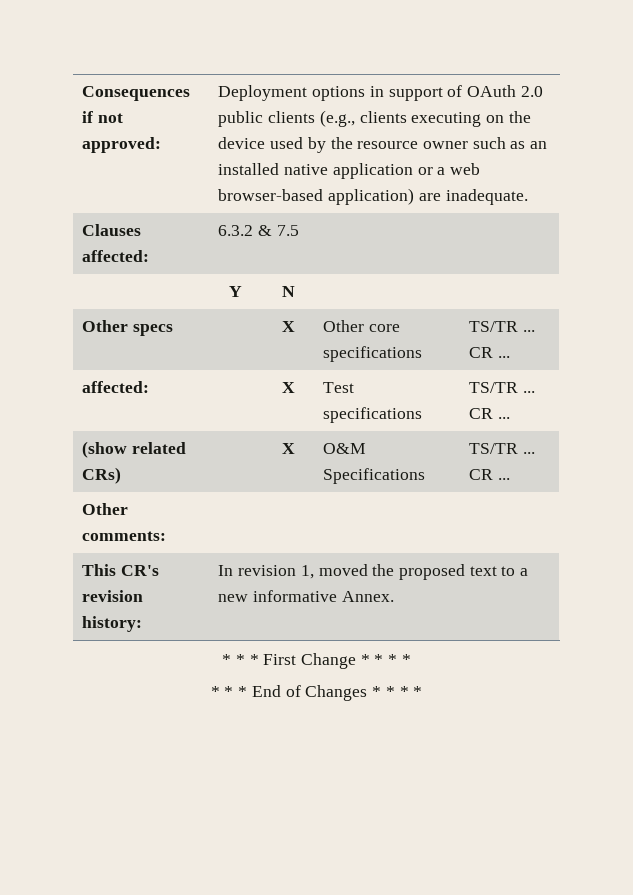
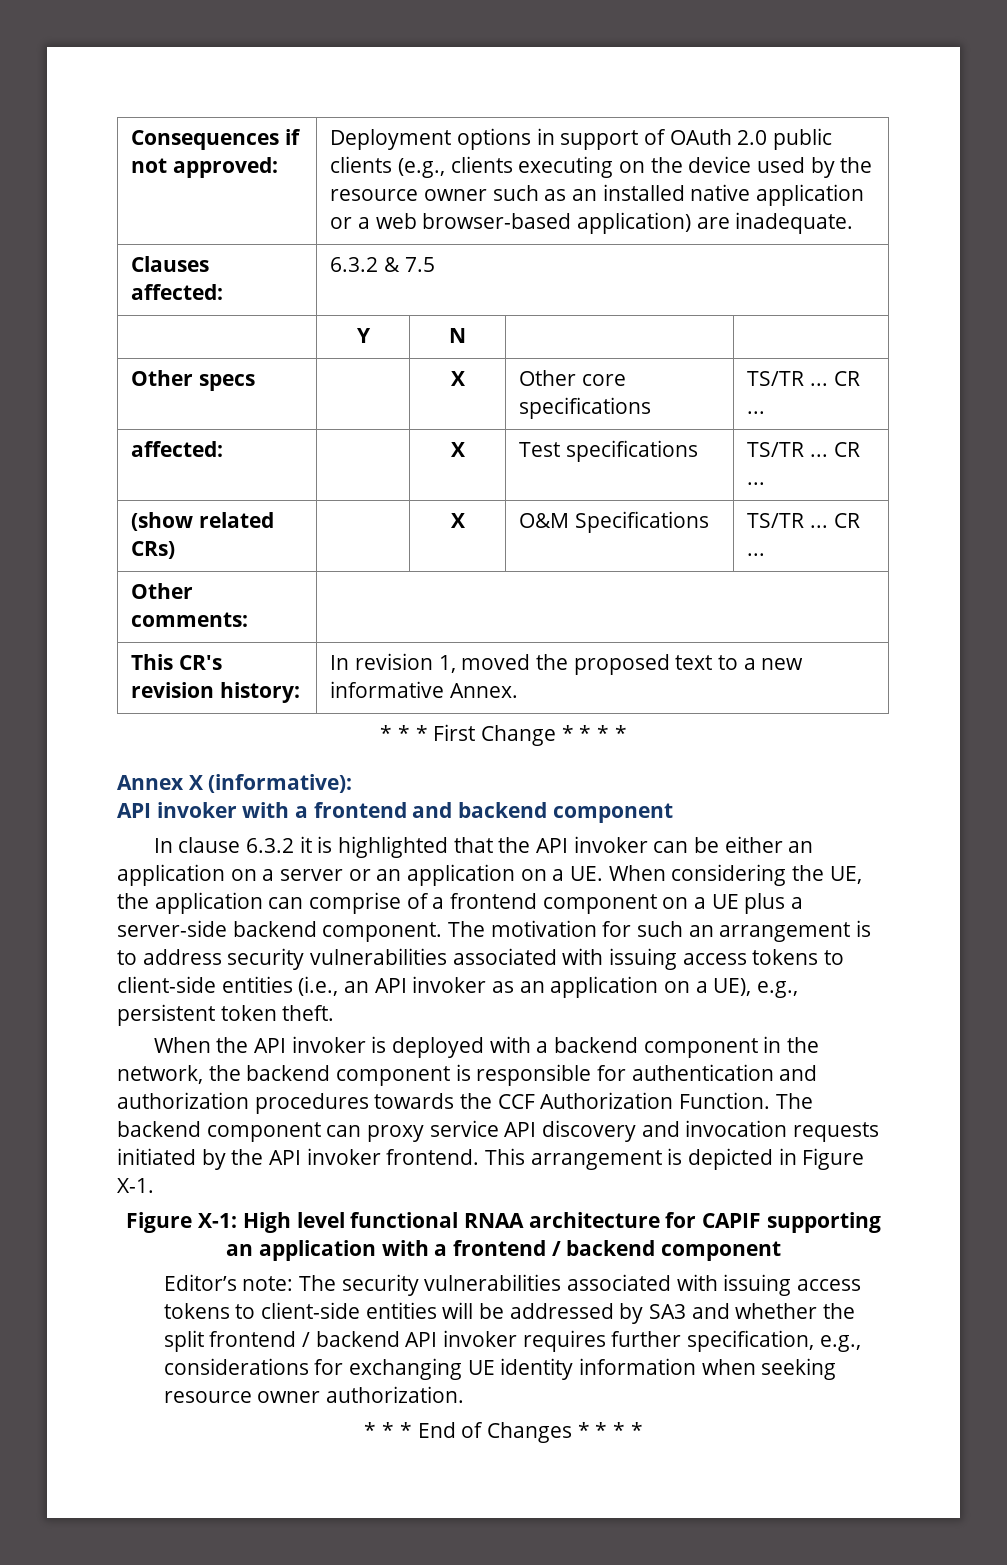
(411, 659) none -> [117,774,353,793] [117,802,673,823] [153,836,814,858] [117,864,862,886] [117,892,804,914] [117,920,872,942] [117,948,845,970] [117,976,799,998] [117,1004,335,1026] [153,1036,820,1058] [117,1064,818,1086] [117,1092,813,1114] [117,1120,880,1142] [117,1148,865,1170] [117,1178,154,1193] [126,1212,881,1233] [226,1240,781,1261] [163,1274,861,1296] [163,1302,855,1324] [163,1330,861,1352] [163,1358,837,1380] [163,1386,464,1403] // Annex X (informative): // API invoker with a frontend and backend component // In clause 6.3.2 it is highlighted that the API invoker can be either an application on a server or an application on a UE. When considering the UE, the application can comprise of a frontend component on a UE plus a server-side backend component. The motivation for such an arrangement is to address security vulnerabilities associated with issuing access tokens to client-side entities (i.e., an API invoker as an application on a UE), e.g., persistent token theft. // When the API invoker is deployed with a backend component in the network, the backend component is responsible for authentication and authorization procedures towards the CCF Authorization Function. The backend component can proxy service API discovery and invocation requests initiated by the API invoker frontend. This arrangement is depicted in Figure X-1. // Figure X-1: High level functional RNAA architecture for CAPIF supporting an application with a frontend / backend component // Editor’s note: The security vulnerabilities associated with issuing access tokens to client-side entities will be addressed by SA3 and whether the split frontend / backend API invoker requires further specification, e.g., considerations for exchanging UE identity information when seeking resource owner authorization.

